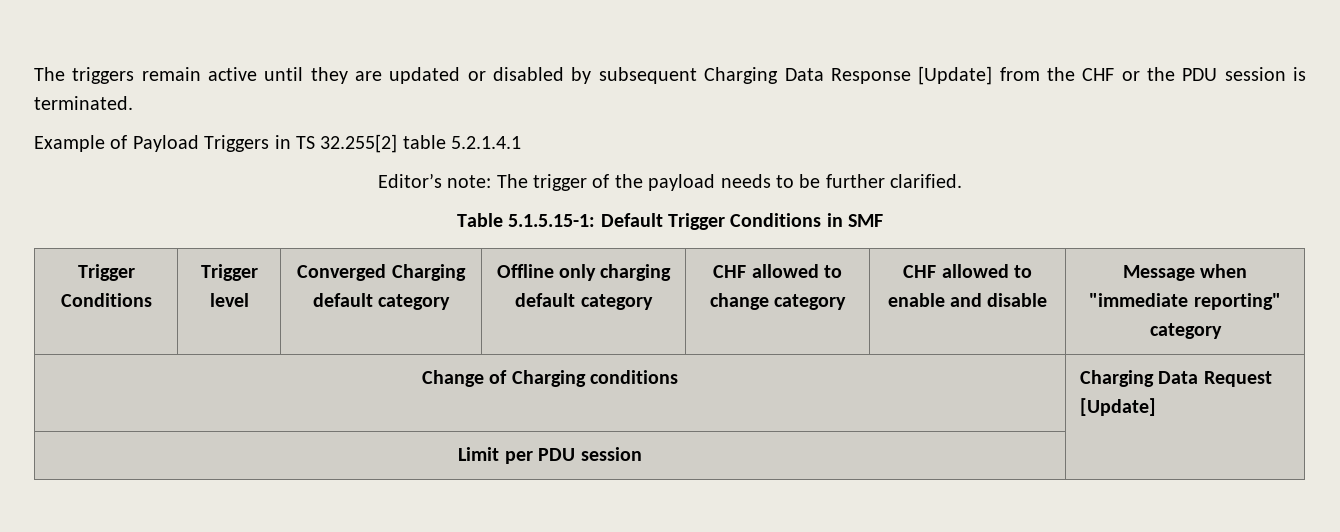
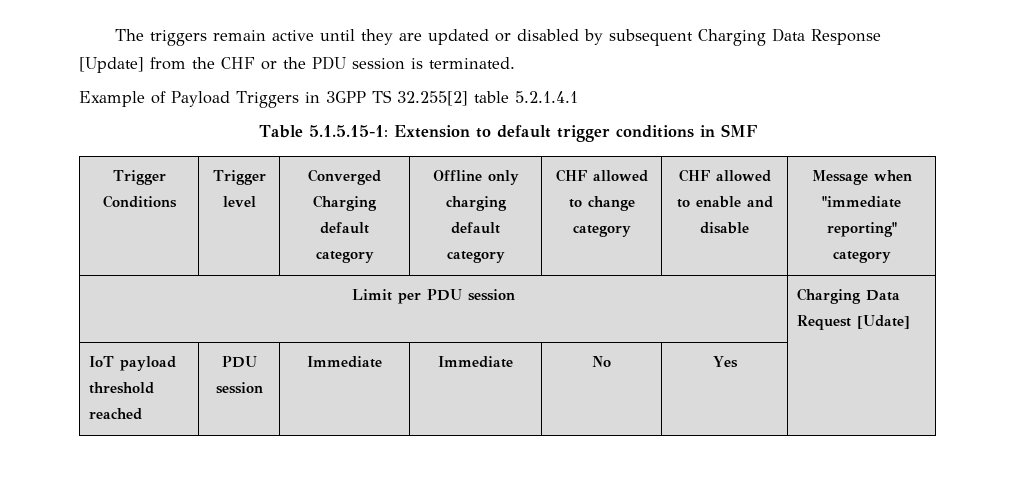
(291, 142) none -> [325,91,366,103] 3GPP
[377,173,963,191] [456,213,822,230] Editor’s note: The trigger of the payload needs to be further clarified. // Table 5.1.5.15-1: Default Trigger Conditions -> [258,125,694,142] Table 5.1.5.15-1: Extension to default trigger conditions
[421,370,679,387] [1079,370,1272,387] [1079,398,1156,416] [458,447,642,464] Change of Charging conditions | Charging Data Request [Update] // Limit per PDU session -> [352,289,515,304] [797,288,901,304] [797,315,911,330] [89,356,177,371] [89,382,155,394] [89,408,143,420] [221,356,257,368] [215,382,263,394] [307,356,382,368] [438,356,513,368] [592,356,611,367] [712,356,738,368] Limit per PDU session | Charging Data Request [Udate] // IoT payload threshold reached | PDU session | Immediate | Immediate | No | Yes

